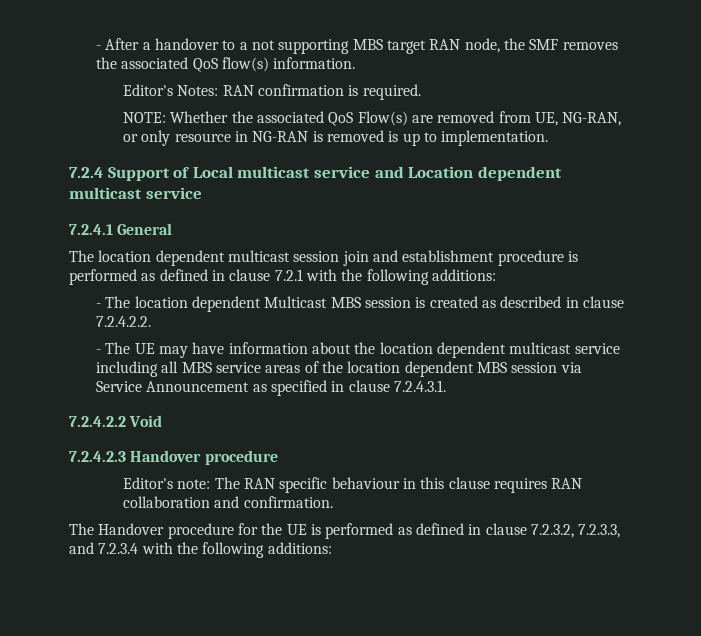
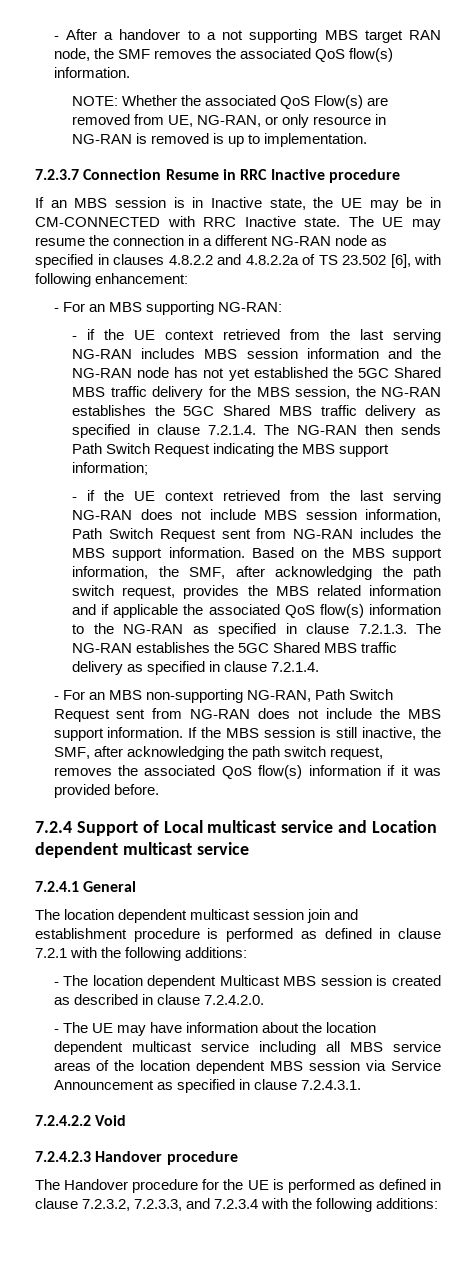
[123,84,421,100] // Editor's Notes: RAN confirmation is required. -> (130, 72) none
(549, 138) none -> [35,169,400,183] [35,197,442,211] [35,216,441,230] [35,235,388,246] [35,254,441,268] [35,273,189,287] [53,301,282,315] [72,329,441,343] [72,348,442,359] [72,367,441,381] [72,386,441,400] [72,405,441,419] [72,424,442,438] [72,443,390,457] [72,462,149,475] [72,490,441,504] [72,509,441,522] [72,528,442,542] [72,547,443,561] [72,566,441,580] [72,585,441,599] [72,604,441,618] [72,623,441,637] [72,642,398,653] [72,661,320,675] [53,689,393,703] [53,708,441,722] [53,727,441,741] [53,746,383,760] [53,765,441,779] [53,784,159,798] // 7.2.3.7 Connection Resume in RRC Inactive procedure // If an MBS session is in Inactive state, the UE may be in CM-CONNECTED with RRC Inactive state. The UE may resume the connection in a different NG-RAN node as specified in clauses 4.8.2.2 and 4.8.2.2a of TS 23.502 [6], with following enhancement: // - For an MBS supporting NG-RAN: // - if the UE context retrieved from the last serving NG-RAN includes MBS session information and the NG-RAN node has not yet established the 5GC Shared MBS traffic delivery for the MBS session, the NG-RAN establishes the 5GC Shared MBS traffic delivery as specified in clause 7.2.1.4. The NG-RAN then sends Path Switch Request indicating the MBS support information; // - if the UE context retrieved from the last serving NG-RAN does not include MBS session information, Path Switch Request sent from NG-RAN includes the MBS support information. Based on the MBS support information, the SMF, after acknowledging the path switch request, provides the MBS related information and if applicable the associated QoS flow(s) information to the NG-RAN as specified in clause 7.2.1.3. The NG-RAN establishes the 5GC Shared MBS traffic delivery as specified in clause 7.2.1.4. // - For an MBS non-supporting NG-RAN, Path Switch Request sent from NG-RAN does not include the MBS support information. If the MBS session is still inactive, the SMF, after acknowledging the path switch request, removes the associated QoS flow(s) information if it was provided before.
[96,316,152,327] 7.2.4.2.2. -> [203,995,264,1005] 7.2.4.2.0.
[123,477,583,493] [123,496,333,508] // Editor's note: The RAN specific behaviour in this clause requires RAN collaboration and confirmation. -> (238, 1158) none

